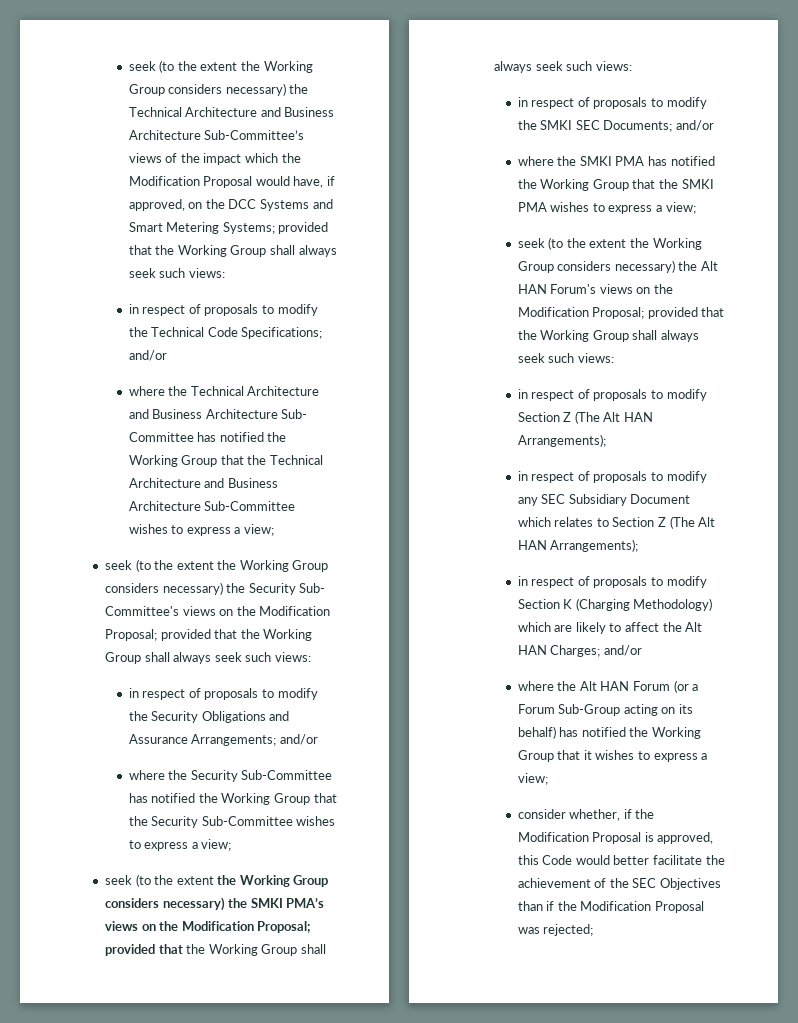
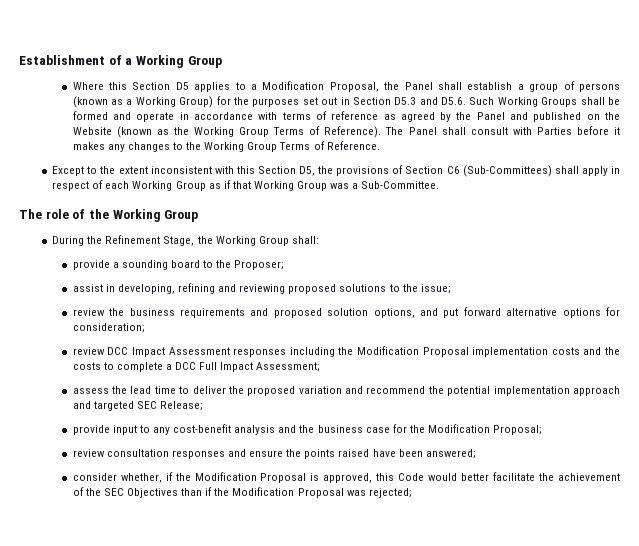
[128,60,313,73] [128,83,309,96] [128,107,335,117] [128,130,305,140] [128,153,301,165] [128,176,335,188] [128,199,333,211] [128,222,329,234] [128,245,337,257] [128,268,225,278] [128,304,318,316] [128,327,323,339] [128,350,167,361] [128,386,320,396] [128,409,308,419] [128,432,287,442] [128,455,323,467] [128,478,278,488] [128,501,296,511] [128,524,274,536] [105,559,329,572] [105,582,326,595] [105,606,331,616] [105,629,313,641] [105,652,311,664] [128,688,318,700] [128,711,290,723] [128,734,318,746] [128,770,333,782] [128,793,337,805] [128,816,336,828] [128,839,232,851] [105,874,329,887] [105,897,325,911] [105,921,312,933] [105,944,326,956] [494,61,632,73] [517,97,707,109] [517,120,714,132] [517,156,715,166] [517,179,714,191] [517,202,696,214] [517,237,702,250] [517,260,718,273] [517,284,673,294] [517,307,725,319] [517,330,699,342] [517,353,614,363] [517,389,707,401] [517,411,653,424] [517,434,606,447] [517,471,707,483] [517,494,691,506] [517,516,716,529] [517,539,639,552] [517,576,707,588] [517,598,713,611] [517,622,703,634] [517,645,642,657] [517,680,699,693] [517,704,693,716] [517,726,701,739] [517,750,708,762] [517,773,548,785] seek (to the extent the Working Group considers necessary) the Technical Architecture and Business Architecture Sub-Committee’s views of the impact which the Modification Proposal would have, if approved, on the DCC Systems and Smart Metering Systems; provided that the Working Group shall always seek such views: // in respect of proposals to modify the Technical Code Specifications; and/or // where the Technical Architecture and Business Architecture Sub- Committee has notified the Working Group that the Technical Architecture and Business Architecture Sub-Committee wishes to express a view; // seek (to the extent the Working Group considers necessary) the Security Sub- Committee's views on the Modification Proposal; provided that the Working Group shall always seek such views: // in respect of proposals to modify the Security Obligations and Assurance Arrangements; and/or // where the Security Sub-Committee has notified the Working Group that the Security Sub-Committee wishes to express a view; // seek (to the extent the Working Group considers necessary) the SMKI PMA’s views on the Modification Proposal; provided that the Working Group shall always seek such views: // in respect of proposals to modify the SMKI SEC Documents; and/or // where the SMKI PMA has notified the Working Group that the SMKI PMA wishes to express a view; // seek (to the extent the Working Group considers necessary) the Alt HAN Forum's views on the Modification Proposal; provided that the Working Group shall always seek such views: // in respect of proposals to modify Section Z (The Alt HAN Arrangements); // in respect of proposals to modify any SEC Subsidiary Document which relates to Section Z (The Alt HAN Arrangements); // in respect of proposals to modify Section K (Charging Methodology) which are likely to affect the Alt HAN Charges; and/or // where the Alt HAN Forum (or a Forum Sub-Group acting on its behalf) has notified the Working Group that it wishes to express a view; -> [19,55,222,68] [72,81,620,92] [72,96,620,108] [72,111,621,122] [72,126,621,138] [72,141,380,152] [52,165,621,177] [52,180,440,191] [19,209,199,222] [52,235,319,246] [72,260,285,270] [72,283,451,294] [72,307,620,318] [72,323,145,333] [72,346,620,357] [72,362,321,372] [72,386,620,396] [72,401,204,411] [72,424,543,435] [72,449,476,459] Establishment of a Working Group // Where this Section D5 applies to a Modification Proposal, the Panel shall establish a group of persons (known as a Working Group) for the purposes set out in Section D5.3 and D5.6. Such Working Groups shall be formed and operate in accordance with terms of reference as agreed by the Panel and published on the Website (known as the Working Group Terms of Reference). The Panel shall consult with Parties before it makes any changes to the Working Group Terms of Reference. // Except to the extent inconsistent with this Section D5, the provisions of Section C6 (Sub-Committees) shall apply in respect of each Working Group as if that Working Group was a Sub-Committee. // The role of the Working Group // During the Refinement Stage, the Working Group shall: // provide a sounding board to the Proposer; // assist in developing, refining and reviewing proposed solutions to the issue; // review the business requirements and proposed solution options, and put forward alternative options for consideration; // review DCC Impact Assessment responses including the Modification Proposal implementation costs and the costs to complete a DCC Full Impact Assessment; // assess the lead time to deliver the proposed variation and recommend the potential implementation approach and targeted SEC Release; // provide input to any cost-benefit analysis and the business case for the Modification Proposal; // review consultation responses and ensure the points raised have been answered;

